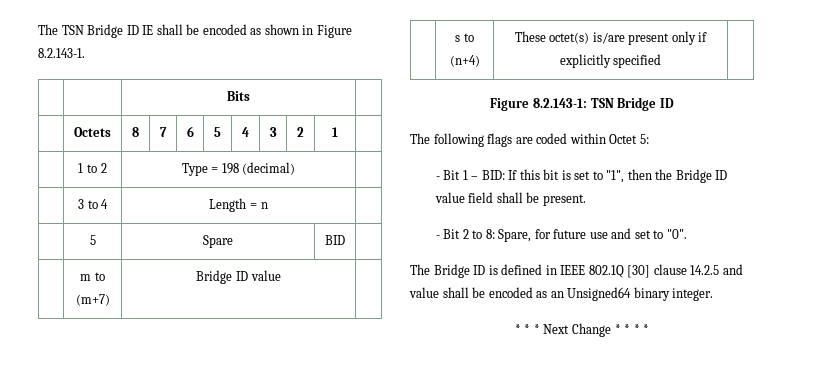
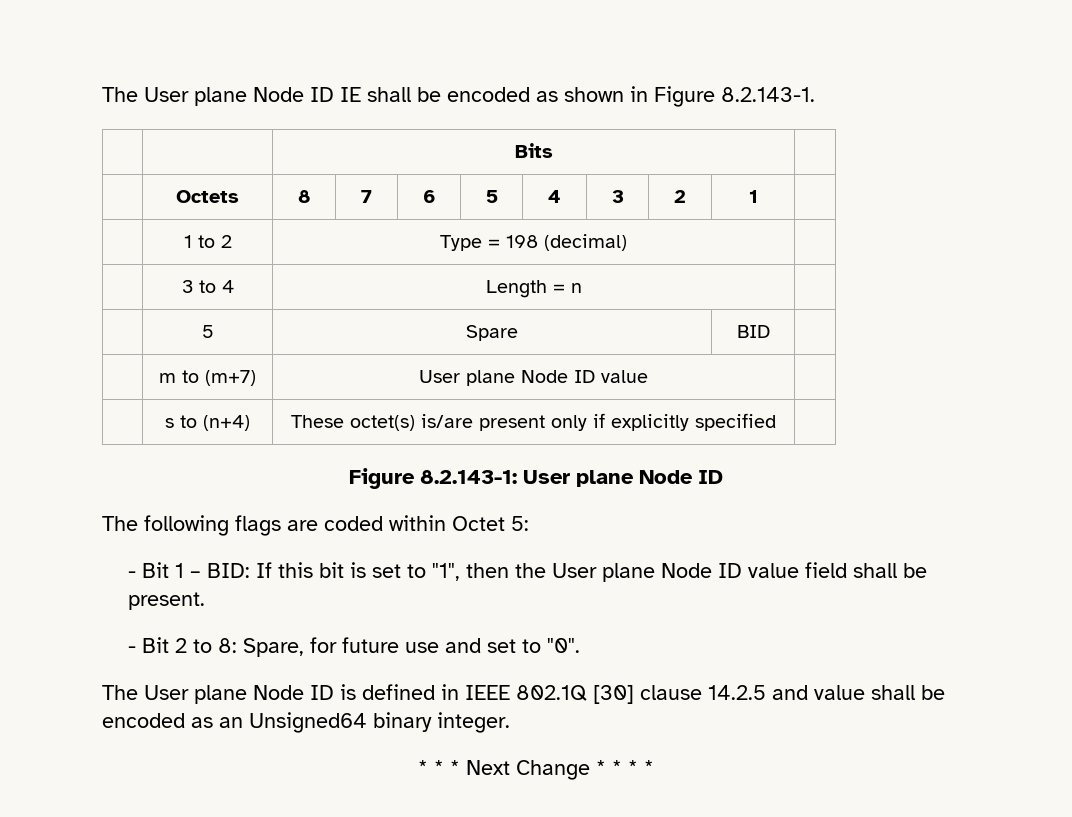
[38,24,124,38] The TSN Bridge -> [102,87,304,106] The User plane Node
[196,270,233,284] Bridge -> [419,370,568,386] User plane Node
[590,97,657,111] TSN Bridge -> [523,470,693,487] User plane Node
[675,169,712,183] Bridge -> [551,563,712,582] User plane Node
[433,264,470,278] Bridge -> [144,685,304,704] User plane Node

